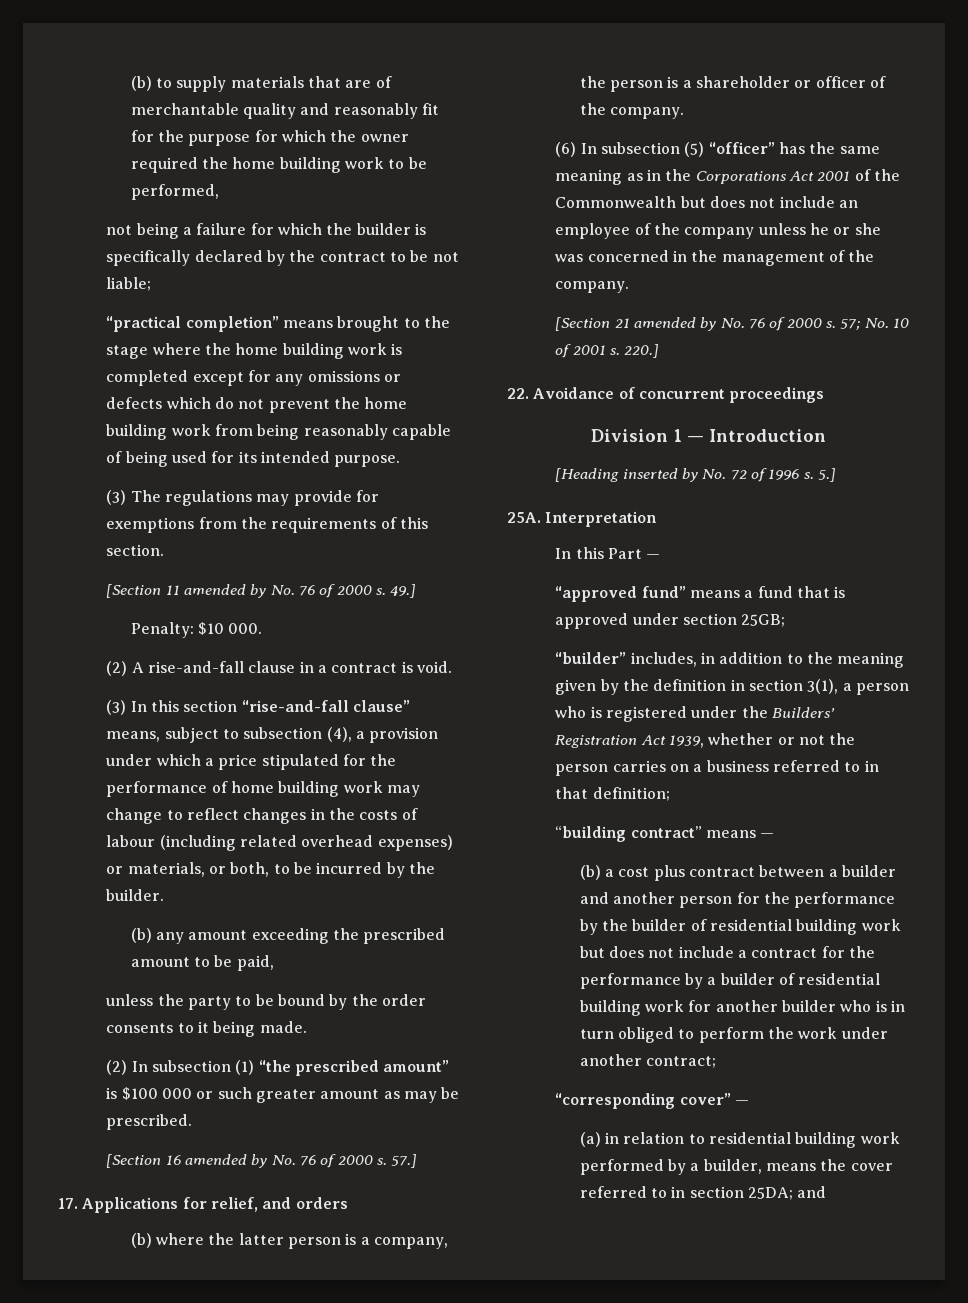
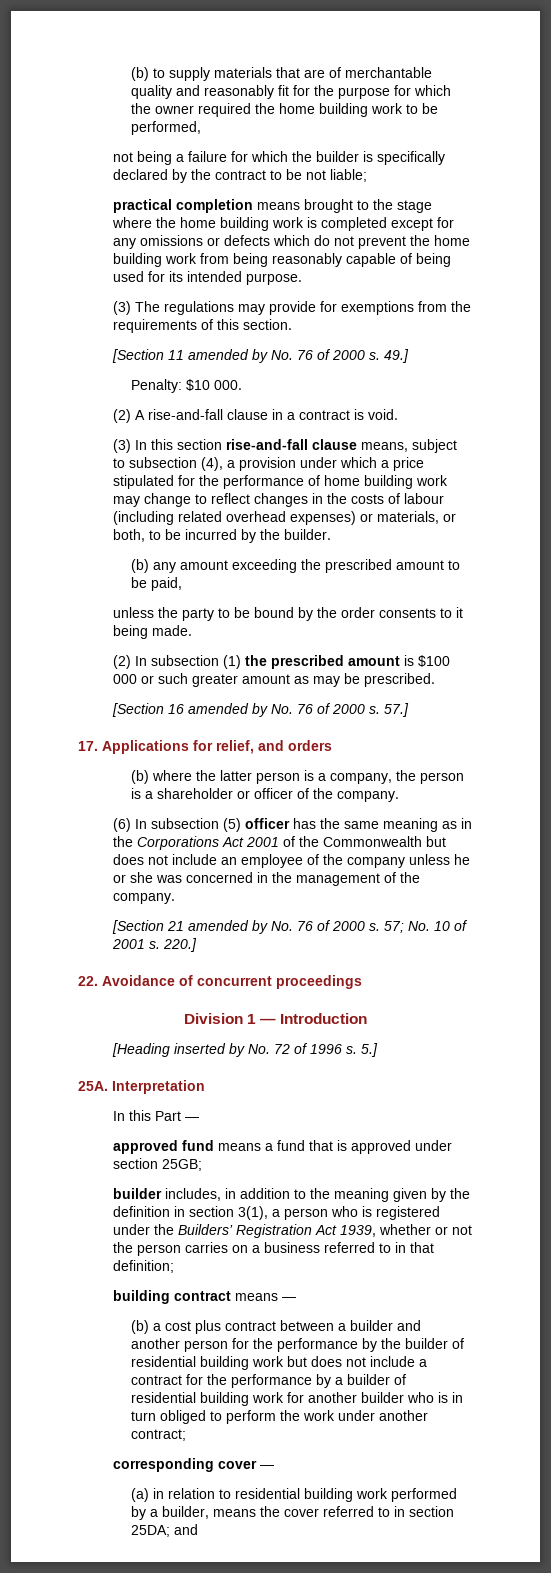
[106,316,279,332] “practical completion” -> [113,199,254,213] practical completion
[241,700,411,712] “rise-and-fall clause” -> [226,439,358,450] rise-and-fall clause
[258,1060,450,1076] “the prescribed amount” -> [245,655,401,669] the prescribed amount
[708,142,775,154] “officer” -> [245,818,291,829] officer
[555,586,686,602] “approved fund” -> [113,1140,215,1154] approved fund
[555,652,627,664] “builder” -> [113,1188,163,1199] builder
[555,826,702,842] “building contract” -> [113,1290,232,1304] building contract
[555,1093,731,1109] “corresponding cover” -> [113,1458,258,1472] corresponding cover

